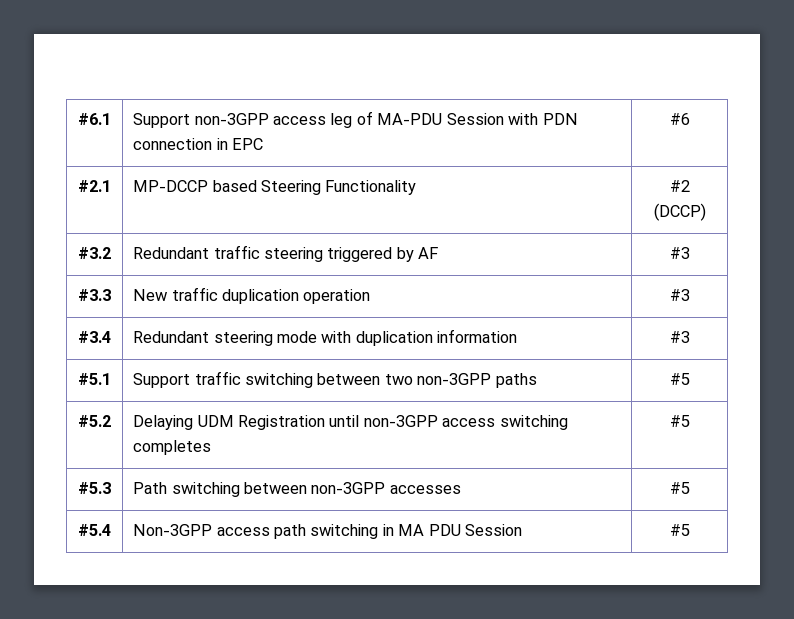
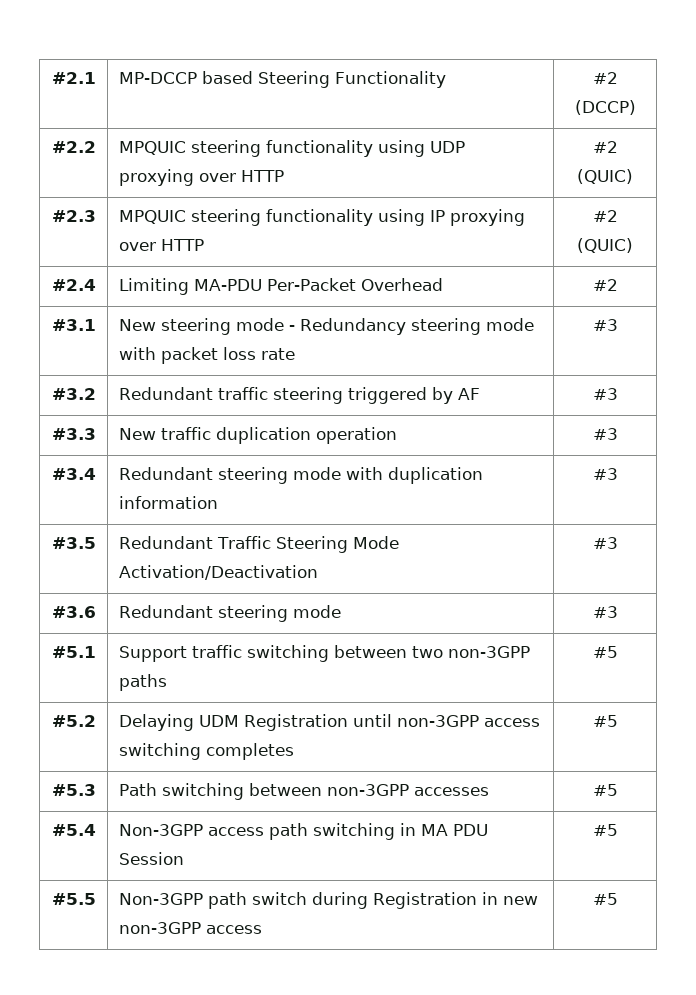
[78,113,111,125] [133,111,578,128] [133,138,263,150] [669,113,690,125] #6.1 | Support non-3GPP access leg of MA-PDU Session with PDN connection in EPC | #6 // -> (51, 78) none
(706, 212) none -> [51,141,96,153] [118,140,465,157] [118,169,284,186] [592,141,618,153] [577,169,633,184] [51,210,96,222] [118,209,525,226] [118,239,204,251] [592,210,618,222] [577,238,633,253] [51,279,96,291] [118,278,443,295] [592,279,618,291] [51,319,96,331] [118,318,534,335] [118,347,295,364] [592,319,618,331] // #2.2 | MPQUIC steering functionality using UDP proxying over HTTP | #2 (QUIC) // #2.3 | MPQUIC steering functionality using IP proxying over HTTP | #2 (QUIC) // #2.4 | Limiting MA-PDU Per-Packet Overhead | #2 // #3.1 | New steering mode - Redundancy steering mode with packet loss rate | #3
(690, 337) none -> [51,537,96,549] [118,536,399,553] [118,565,318,580] [592,537,618,549] [51,606,96,618] [118,605,341,622] [592,606,618,618] // #3.5 | Redundant Traffic Steering Mode Activation/Deactivation | #3 // #3.6 | Redundant steering mode | #3
(690, 530) none -> [51,893,96,905] [118,892,538,909] [118,922,262,934] [592,893,618,905] // #5.5 | Non-3GPP path switch during Registration in new non-3GPP access | #5

